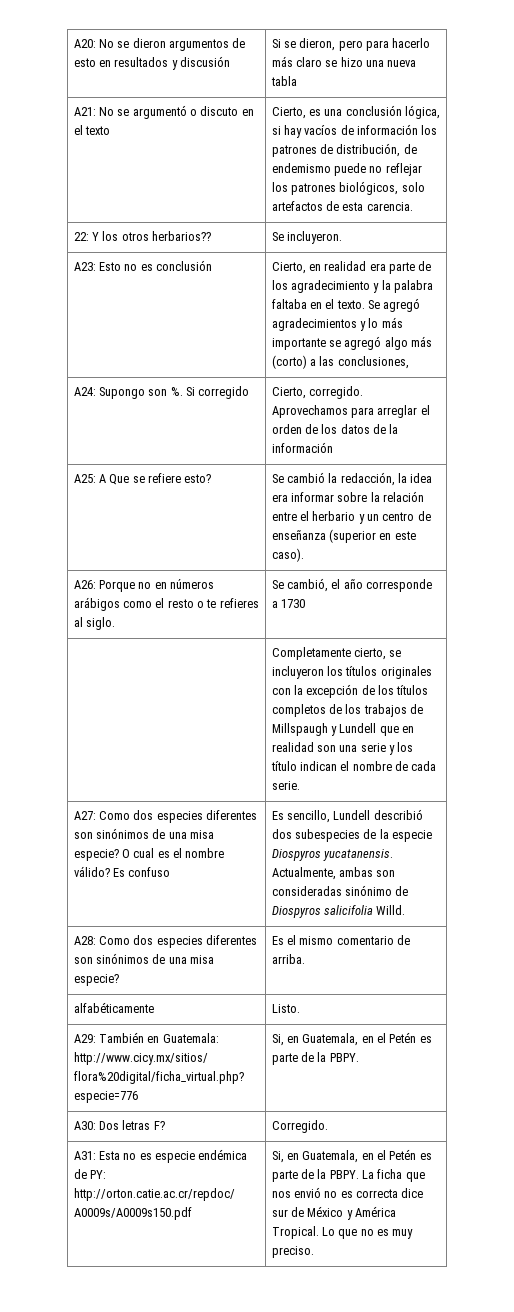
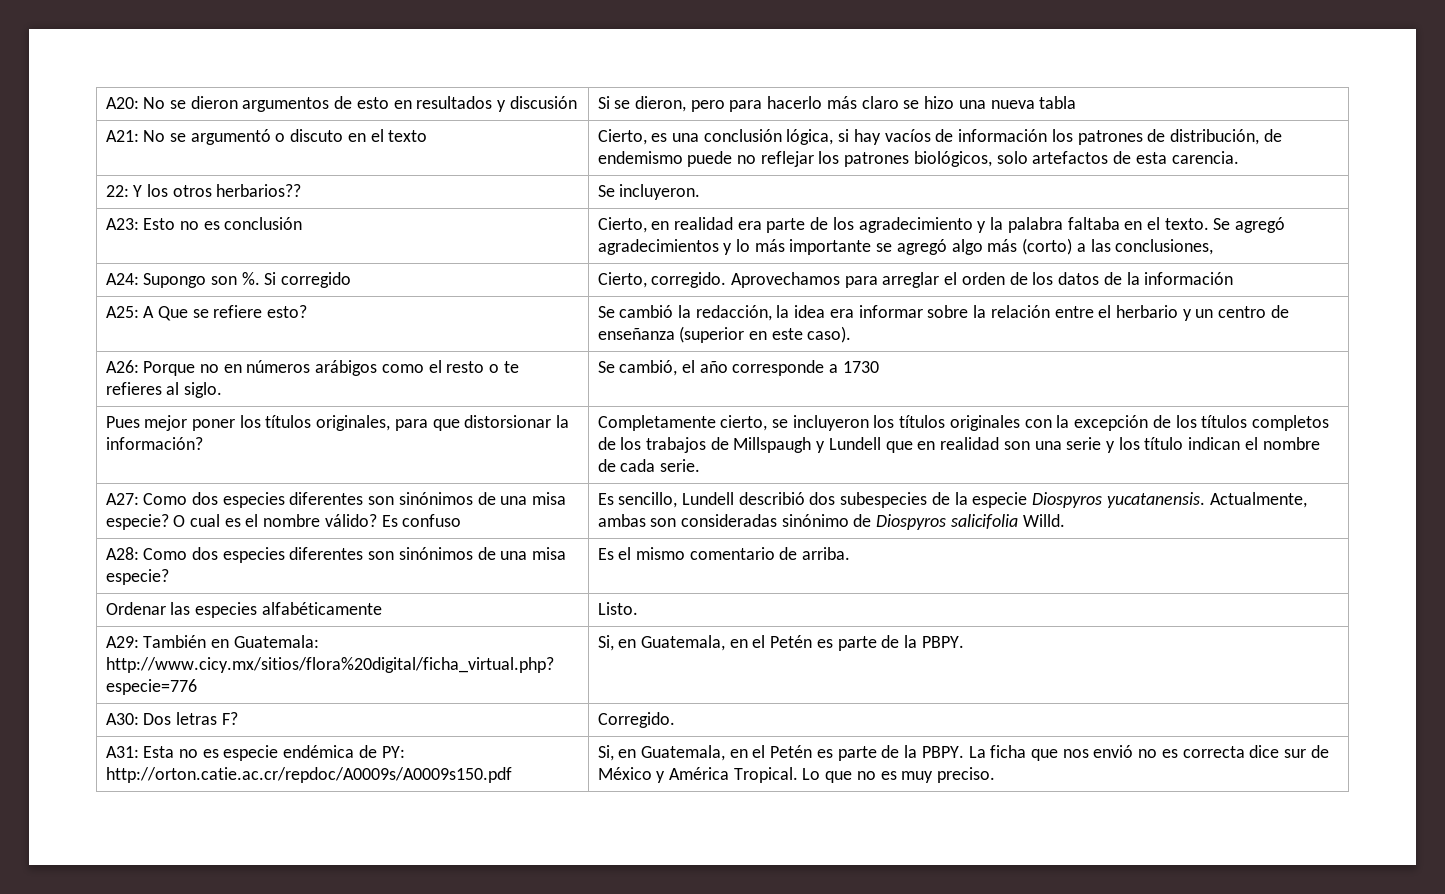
(305, 603) none -> [105,415,570,431] [105,437,203,450] Pues mejor poner los títulos originales, para que distorsionar la información?
(305, 959) none -> [105,602,258,618] Ordenar las especies

